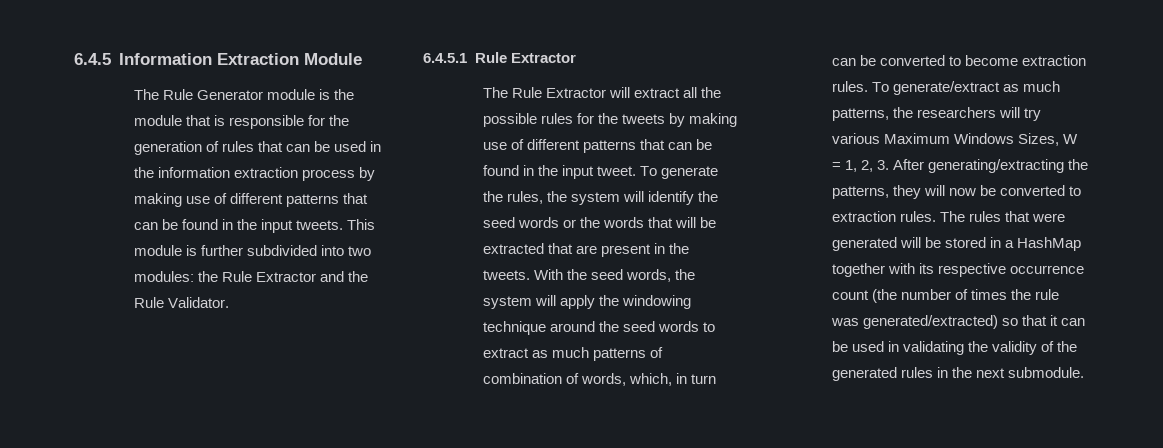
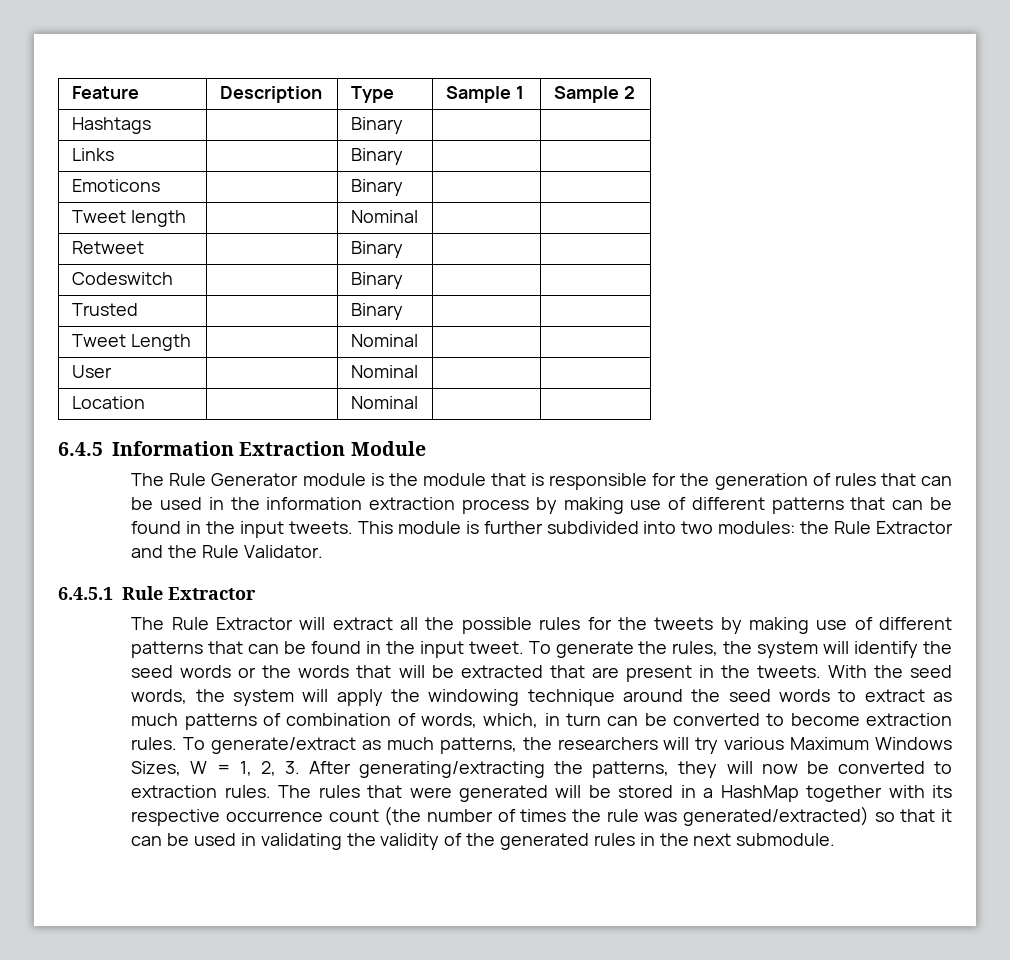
(74, 59) none -> [71,86,139,99] [219,86,322,103] [350,86,394,103] [445,86,524,103] [553,86,635,103] [71,117,151,134] [350,117,403,134] [71,148,114,161] [350,148,403,165] [71,179,160,192] [350,179,403,196] [71,210,186,227] [350,210,418,223] [71,241,144,254] [350,241,403,258] [71,272,173,285] [350,272,403,289] [71,303,138,316] [350,303,403,320] [71,334,191,351] [350,334,418,347] [71,365,112,378] [350,365,418,378] [71,396,145,409] [350,396,418,409] Feature | Description | Type | Sample 1 | Sample 2 // Hashtags | | Binary | | // Links | | Binary | | // Emoticons | | Binary | | // Tweet length | | Nominal | | // Retweet | | Binary | | // Codeswitch | | Binary | | // Trusted | | Binary | | // Tweet Length | | Nominal | | // User | | Nominal | | // Location | | Nominal | | //

